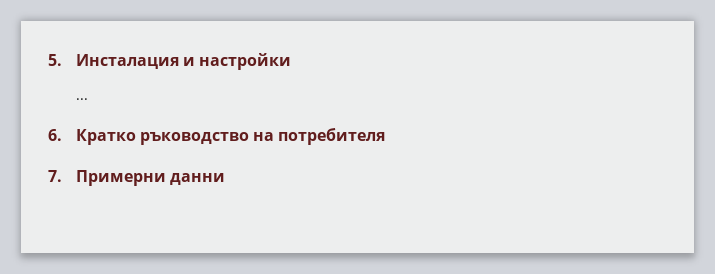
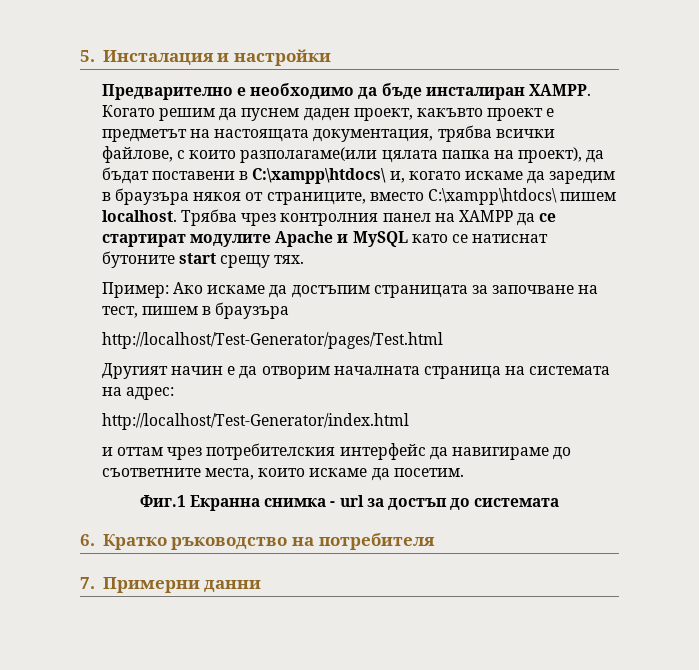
[75,98,88,100] ... -> [101,83,591,100] [101,105,555,121] [101,125,555,142] [101,146,605,163] [101,167,616,184] [101,188,617,205] [101,209,557,226] [101,231,549,247] [101,251,305,268] [101,282,599,298] [101,302,290,319] [101,332,443,349] [101,363,611,379] [101,387,174,400] [101,413,409,430] [101,443,572,460] [101,468,464,481] [139,495,560,511] Предварително е необходимо да бъде инсталиран XAMPP. Когато решим да пуснем даден проект, какъвто проект е предметът на настоящата документация, трябва всички файлове, с които разполагаме(или цялата папка на проект), да бъдат поставени в C:\xampp\htdocs\ и, когато искаме да заредим в браузъра някоя от страниците, вместо C:\xampp\htdocs\ пишем localhost. Трябва чрез контролния панел на XAMPP да се стартират модулите Apache и MySQL като се натиснат бутоните start срещу тях. // Пример: Ако искаме да достъпим страницата за започване на тест, пишем в браузъра // http://localhost/Test-Generator/pages/Test.html // Другият начин е да отворим началната страница на системата на адрес: // http://localhost/Test-Generator/index.html // и оттам чрез потребителския интерфейс да навигираме до съответните места, които искаме да посетим. // Фиг.1 Екранна снимка - url за достъп до системата

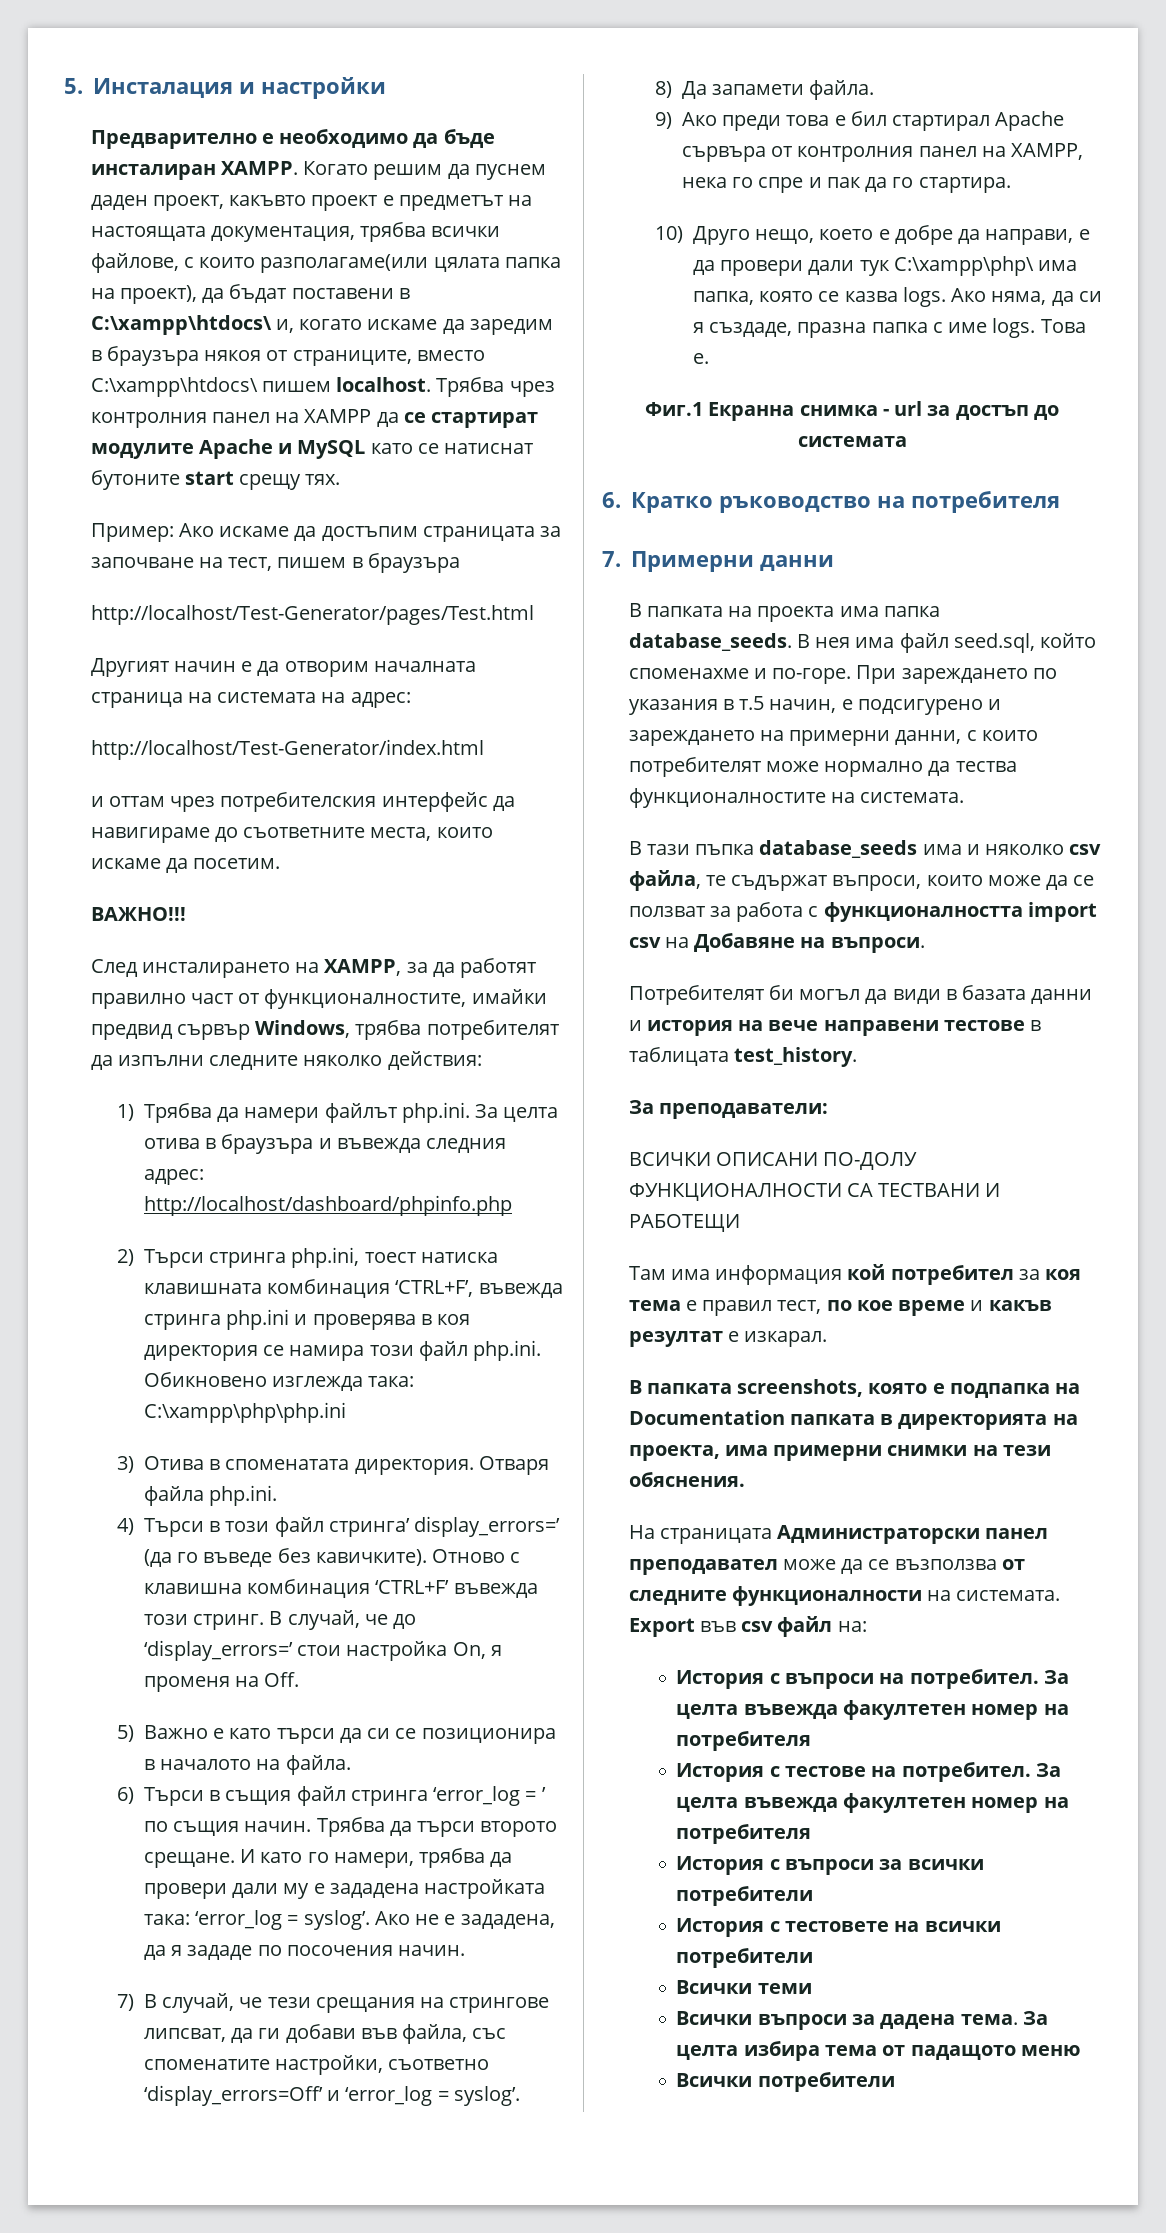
(464, 472) none -> [90,907,186,921] [90,958,537,978] [90,989,547,1009] [90,1020,559,1040] [90,1051,482,1070] [117,1102,559,1123] [143,1134,507,1154] [143,1169,204,1185] [143,1195,512,1216] [117,1247,498,1268] [143,1279,563,1298] [143,1309,471,1330] [143,1340,542,1361] [143,1372,415,1391] [143,1402,346,1423] [117,1456,549,1475] [143,1485,278,1506] [117,1516,561,1537] [143,1548,521,1567] [143,1579,538,1598] [143,1610,417,1630] [143,1640,502,1661] [143,1672,300,1692] [117,1725,556,1744] [143,1755,351,1775] [117,1786,546,1806] [143,1817,558,1837] [143,1848,513,1868] [143,1879,546,1899] [143,1910,555,1930] [143,1945,466,1960] [117,1993,550,2013] [143,2024,507,2044] [143,2055,490,2075] [143,2085,520,2106] [655,80,875,100] [655,111,1065,131] [681,143,1084,162] [681,177,1011,193] [655,225,1090,245] [692,256,1078,276] [692,287,1102,307] [692,318,1086,338] [692,353,709,364] // ВАЖНО!!! // След инсталирането на XAMPP, за да работят правилно част от функционалностите, имайки предвид сървър Windows, трябва потребителят да изпълни следните няколко действия: // 1) Трябва да намери файлът php.ini. За целта отива в браузъра и въвежда следния адрес: http://localhost/dashboard/phpinfo.php // 2) Търси стринга php.ini, тоест натиска клавишната комбинация ‘CTRL+F’, въвежда стринга php.ini и проверява в коя директория се намира този файл php.ini. Обикновено изглежда така: C:\xampp\php\php.ini // 3) Отива в споменатата директория. Отваря файла php.ini. // 4) Търси в този файл стринга’ display_errors=’ (да го въведе без кавичките). Отново с клавишна комбинация ‘CTRL+F’ въвежда този стринг. В случай, че до ‘display_errors=’ стои настройка On, я променя на Off. // 5) Важно е като търси да си се позиционира в началото на файла. // 6) Търси в същия файл стринга ‘error_log = ’ по същия начин. Трябва да търси второто срещане. И като го намери, трябва да провери дали му е зададена настройката така: ‘error_log = syslog’. Ако не е зададена, да я зададе по посочения начин. // 7) В случай, че тези срещания на стрингове липсват, да ги добави във файла, със споменатите настройки, съответно ‘display_errors=Off’ и ‘error_log = syslog’. // 8) Да запамети файла. // 9) Ако преди това е бил стартирал Apache сървъра от контролния панел на XAMPP, нека го спре и пак да го стартира. // 10) Друго нещо, което е добре да направи, е да провери дали тук C:\xampp\php\ има папка, която се казва logs. Ако няма, да си я създаде, празна папка с име logs. Това е.
(262, 586) none -> [628,603,940,622] [628,633,1097,653] [628,665,1057,684] [628,696,1002,715] [628,730,1038,746] [628,757,1017,777] [628,788,965,808] [628,840,1102,858] [628,870,1095,891] [628,902,1097,922] [628,933,925,953] [628,985,1093,1005] [628,1020,1042,1036] [628,1047,857,1067] [628,1100,828,1119] [628,1152,918,1170] [628,1183,1001,1201] [628,1214,740,1232] [628,1264,1082,1285] [628,1300,1052,1316] [628,1331,828,1347] [628,1379,1081,1398] [628,1410,1078,1430] [628,1445,1051,1461] [628,1472,745,1487] [628,1525,1049,1544] [628,1559,1025,1575] [628,1586,1061,1606] [628,1616,867,1637] [676,1669,1069,1689] [676,1700,1069,1720] [676,1731,812,1751] [676,1762,1061,1782] [676,1793,1069,1813] [676,1824,812,1844] [676,1856,984,1875] [676,1886,814,1906] [676,1918,1001,1937] [676,1948,814,1968] [676,1980,812,1994] [676,2011,1048,2030] [676,2041,1081,2061] [676,2072,895,2092] // В папката на проекта има папка database_seeds. В нея има файл seed.sql, който споменахме и по-горе. При зареждането по указания в т.5 начин, е подсигурено и зареждането на примерни данни, с които потребителят може нормално да тества функционалностите на системата. // В тази пъпка database_seeds има и няколко csv файла, те съдържат въпроси, които може да се ползват за работа с функционалността import csv на Добавяне на въпроси. // Потребителят би могъл да види в базата данни и история на вече направени тестове в таблицата test_history. // За преподаватели: // ВСИЧКИ ОПИСАНИ ПО-ДОЛУ ФУНКЦИОНАЛНОСТИ СА ТЕСТВАНИ И РАБОТЕЩИ // Там има информация кой потребител за коя тема е правил тест, по кое време и какъв резултат е изкарал. // В папката screenshots, която е подпапка на Documentation папката в директорията на проекта, има примерни снимки на тези обяснения. // На страницата Администраторски панел преподавател може да се възползва от следните функционалности на системата. Export във csv файл на: // История с въпроси на потребител. За целта въвежда факултетен номер на потребителя // История с тестове на потребител. За целта въвежда факултетен номер на потребителя // История с въпроси за всички потребители // История с тестовете на всички потребители // Всички теми // Всички въпроси за дадена тема. За целта избира тема от падащото меню // Всички потребители

